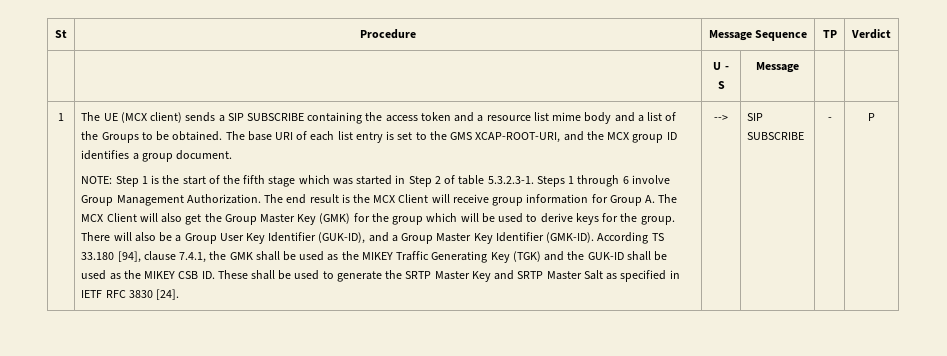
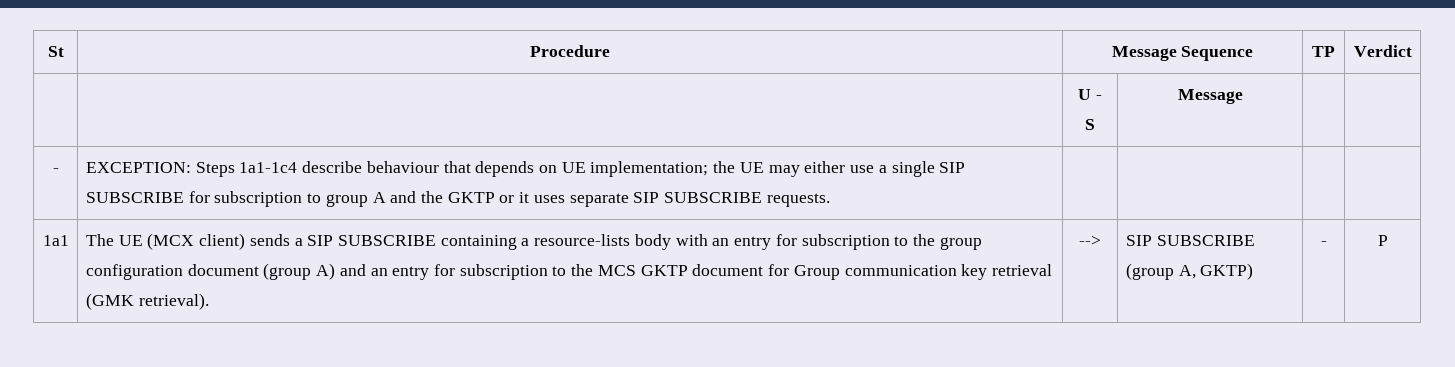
[58,113,64,121] 1 -> [52,168,59,173] [85,161,966,177] [85,191,830,207] [42,235,69,246] - | EXCEPTION: Steps 1a1-1c4 describe behaviour that depends on UE implementation; the UE may either use a single SIP SUBSCRIBE for subscription to group A and the GKTP or it uses separate SIP SUBSCRIBE requests. | | | | // 1a1
[365,112,677,124] [81,131,677,143] [81,150,233,162] [81,175,670,187] [81,194,678,206] [81,213,675,225] [81,232,664,244] [81,251,668,263] [81,270,680,282] [81,289,180,300] the access token and a resource list mime body and a list of the Groups to be obtained. The base URI of each list entry is set to the GMS XCAP-ROOT-URI, and the MCX group ID identifies a group document. // NOTE: Step 1 is the start of the fifth stage which was started in Step 2 of table 5.3.2.3-1. Steps 1 through 6 involve Group Management Authorization. The end result is the MCX Client will receive group information for Group A. The MCX Client will also get the Group Master Key (GMK) for the group which will be used to derive keys for the group. There will also be a Group User Key Identifier (GUK-ID), and a Group Master Key Identifier (GMK-ID). According TS 33.180 [94], clause 7.4.1, the GMK shall be used as the MIKEY Traffic Generating Key (TGK) and the GUK-ID shall be used as the MIKEY CSB ID. These shall be used to generate the SRTP Master Key and SRTP Master Salt as specified in IETF RFC 3830 [24]. -> [521,234,982,250] [85,263,1052,280] [85,293,209,310] a resource-lists body with an entry for subscription to the group configuration document (group A) and an entry for subscription to the MCS GKTP document for Group communication key retrieval (GMK retrieval).
(805, 136) none -> [1125,263,1254,280] (group A, GKTP)

